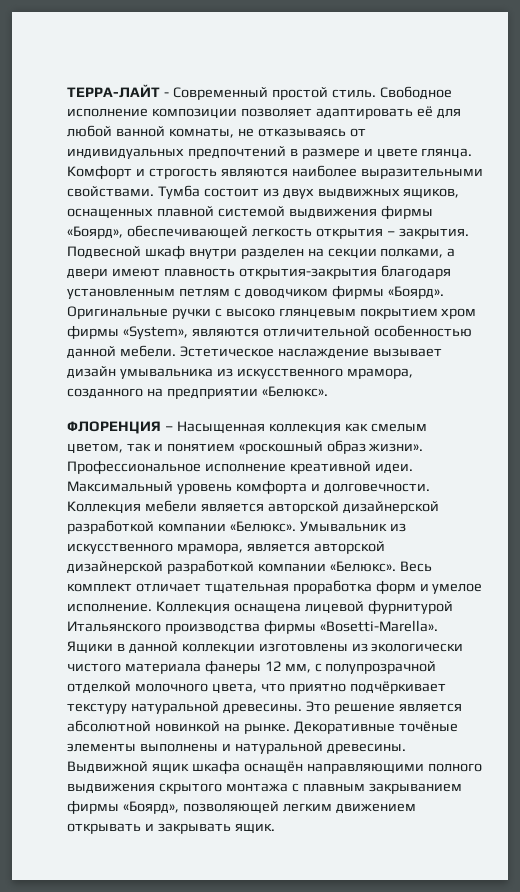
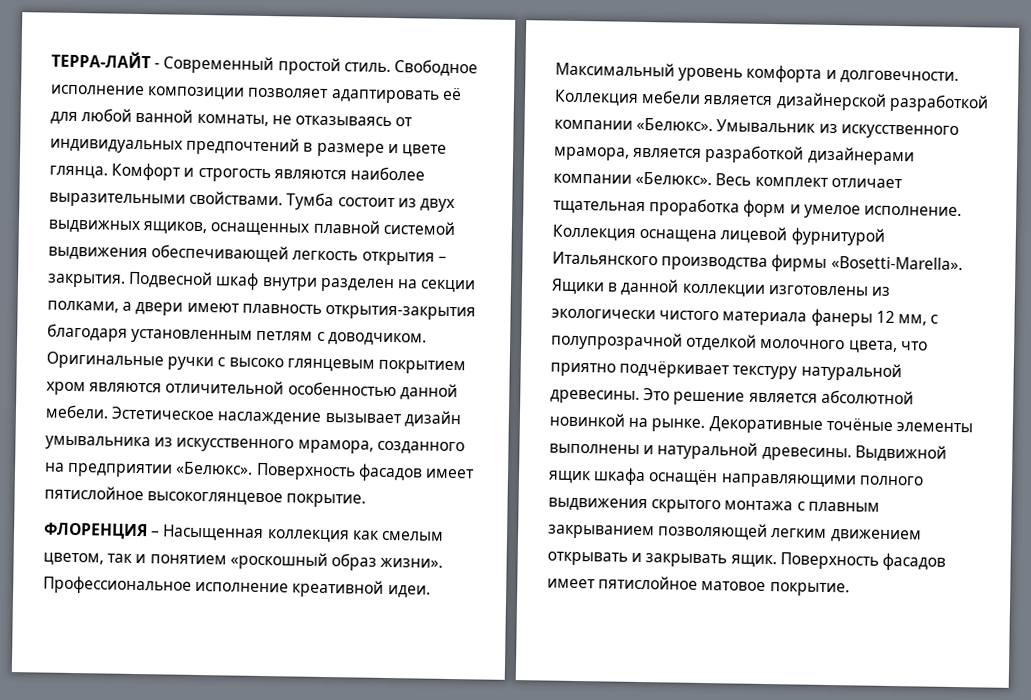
[380,205,433,219] [67,226,123,239] фирмы «Боярд», -> (148, 253) none
[244,285,444,299] доводчиком фирмы «Боярд». -> [327,332,427,346] доводчиком.
[67,325,188,340] фирмы «System», -> (86, 388) none
(328, 391) none -> [255,462,475,482] [44,485,367,508] Поверхность фасадов имеет пятислойное высокоглянцевое покрытие.
[267,501,339,514] авторской -> (774, 100) none
[313,541,385,554] [67,560,254,574] авторской дизайнерской разработкой -> [705,144,915,166] разработкой дизайнерами
[67,800,179,814] фирмы «Боярд», -> (655, 532) none
(275, 828) none -> [779,552,946,571] [547,575,850,597] Поверхность фасадов имеет пятислойное матовое покрытие.

